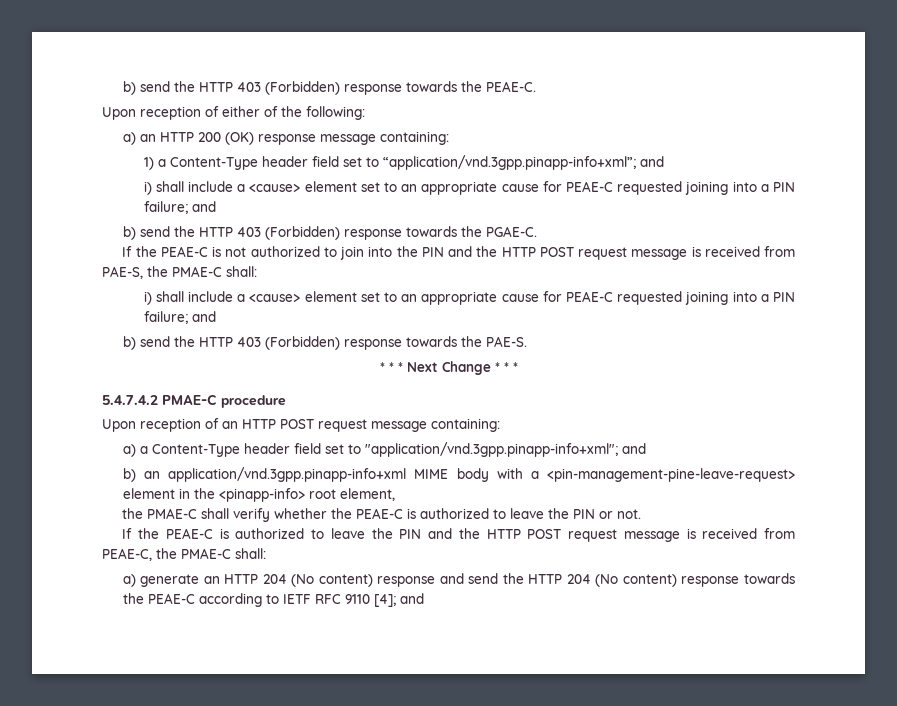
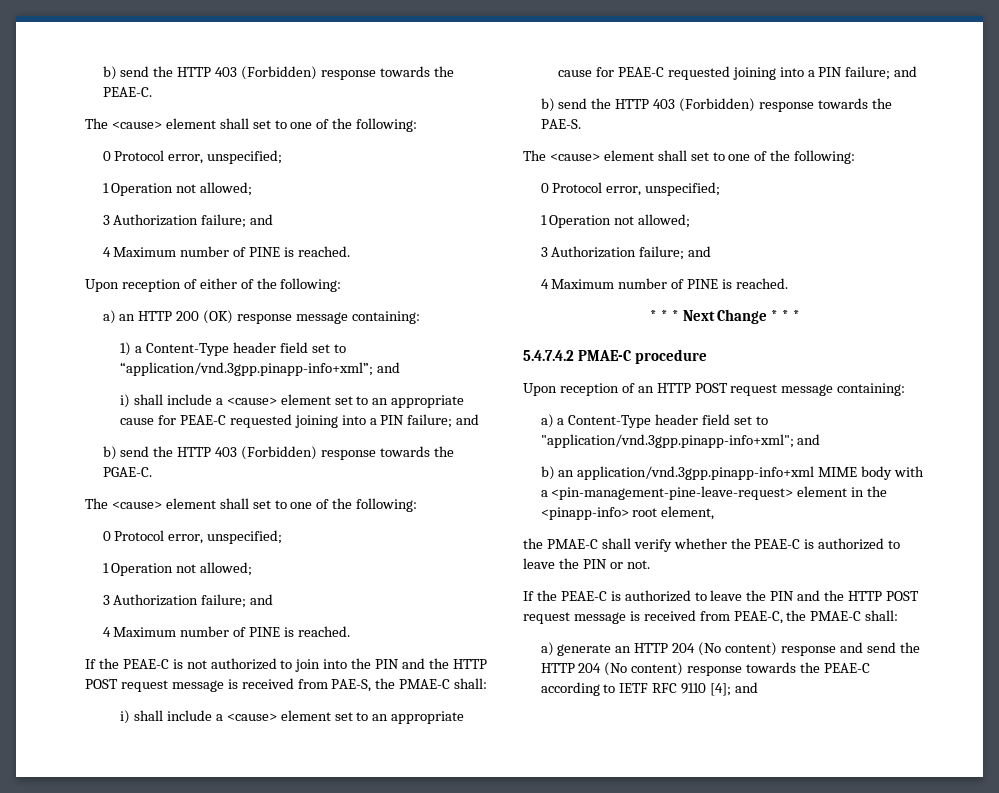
(536, 86) none -> [85,118,418,132] [102,150,283,164] [102,182,253,196] [102,214,274,228] [102,246,351,257] // The <cause> element shall set to one of the following: // 0 Protocol error, unspecified; // 1 Operation not allowed; // 3 Authorization failure; and // 4 Maximum number of PINE is reached.
(537, 231) none -> [85,498,418,512] [102,530,283,544] [102,562,253,576] [102,594,274,608] [102,626,351,637] // The <cause> element shall set to one of the following: // 0 Protocol error, unspecified; // 1 Operation not allowed; // 3 Authorization failure; and // 4 Maximum number of PINE is reached.
(527, 341) none -> [523,150,856,164] [540,182,721,196] [540,214,691,228] [540,246,712,260] [540,278,789,289] // The <cause> element shall set to one of the following: // 0 Protocol error, unspecified; // 1 Operation not allowed; // 3 Authorization failure; and // 4 Maximum number of PINE is reached.

